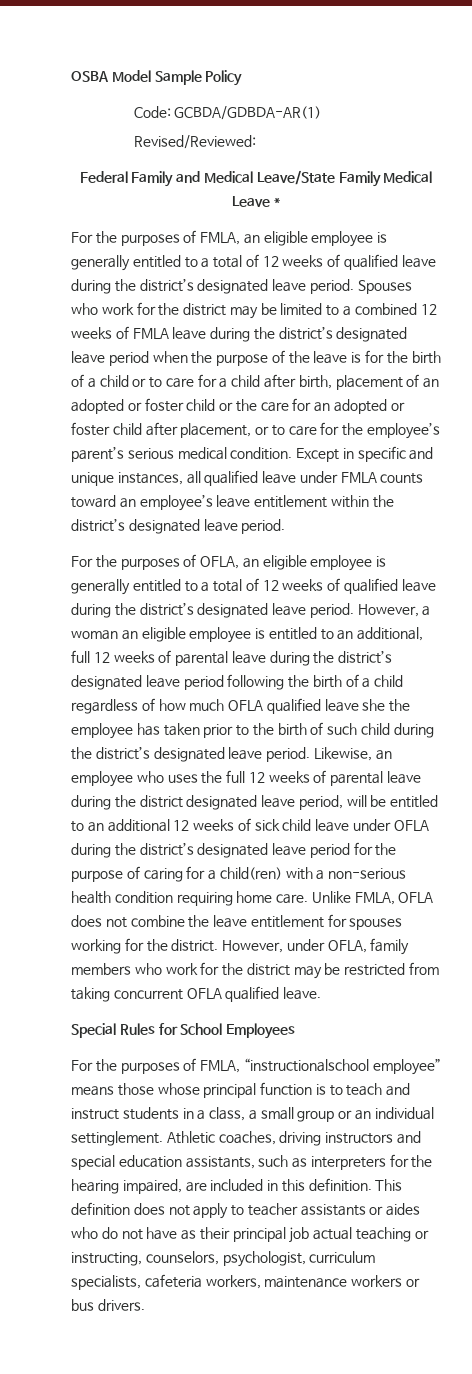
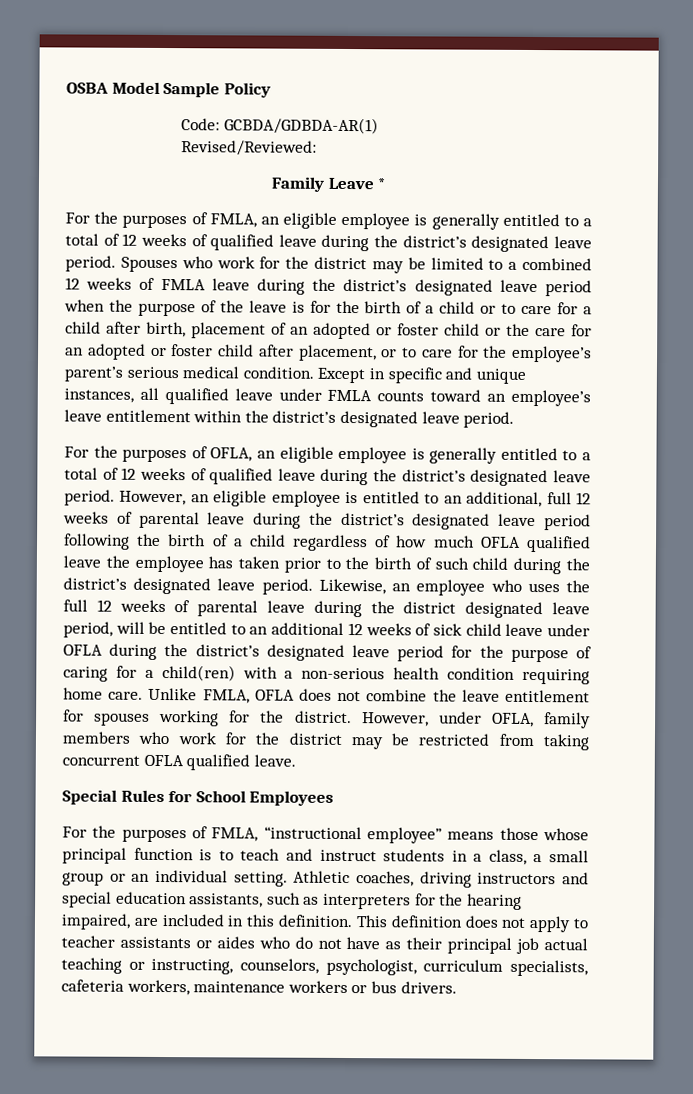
[79,170,433,187] Federal Family and Medical Leave/State Family Medical -> [270,176,325,192] Family
[422,606,431,616] [71,630,118,640] a woman -> (187, 498) none
[362,699,386,711] she -> (101, 561) none
[243,1058,369,1072] “instructionalschool -> [263,826,362,840] “instructional
[71,1131,163,1146] settinglement. -> [233,871,288,887] setting.

